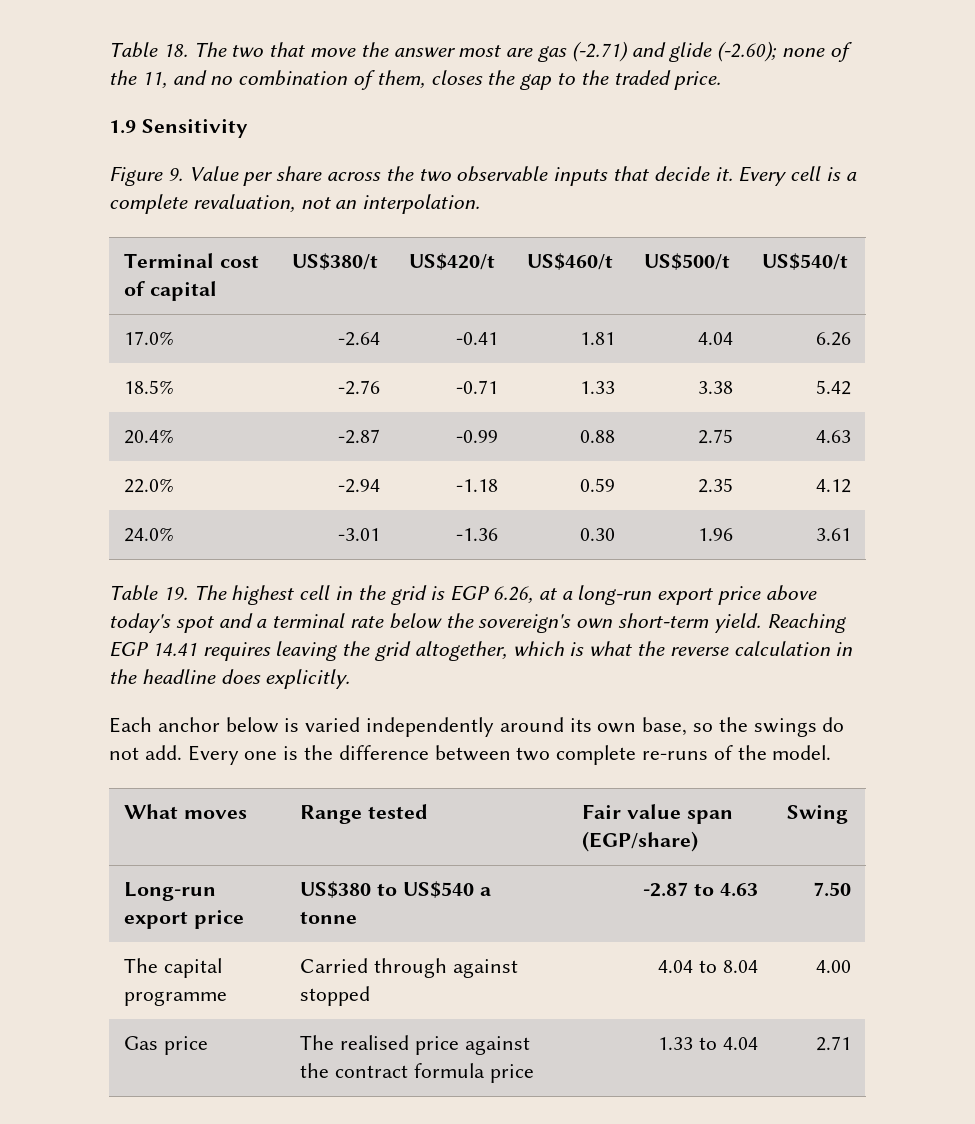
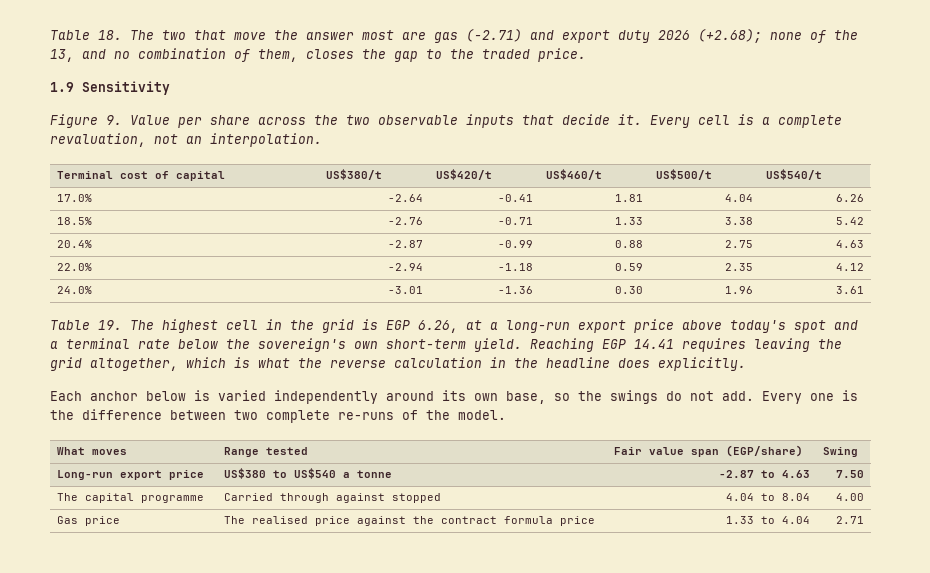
[669,41,778,62] glide (-2.60); -> [562,29,762,43] export duty 2026 (+2.68);
[141,71,167,88] 11, -> [50,49,74,62] 13,

